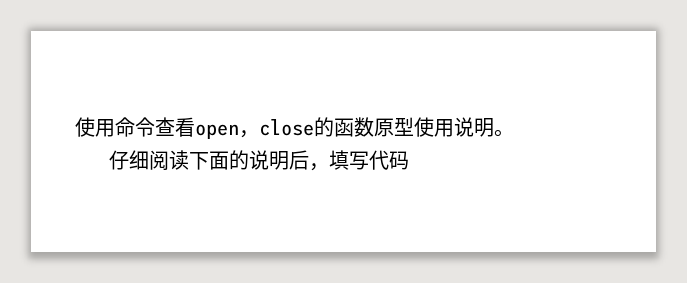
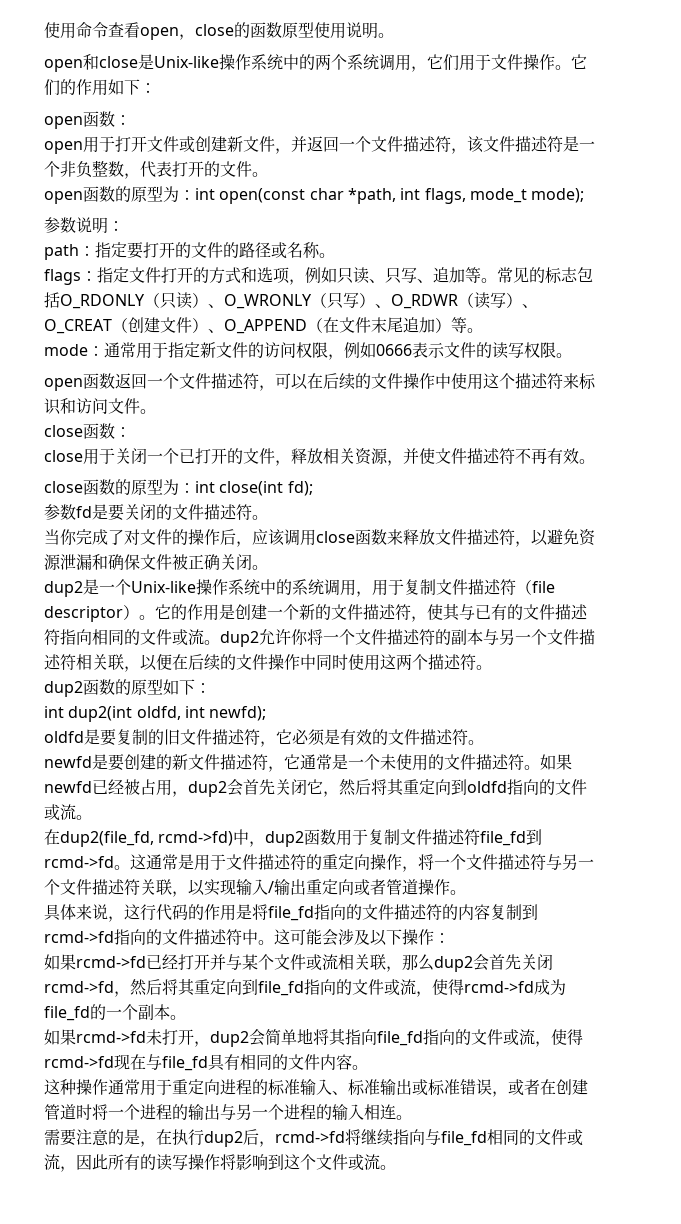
[108,150,409,171] 仔细阅读下面的说明后，填写代码 -> [44,54,587,72] [44,79,156,96] [44,111,131,129] [44,136,595,154] [44,160,268,179] [44,186,585,204] [44,217,124,234] [44,242,335,260] [44,267,593,285] [44,292,538,309] [44,317,483,334] [44,342,572,360] [44,373,596,391] [44,398,156,415] [44,423,131,439] [44,448,595,466] [44,479,313,496] [44,504,268,521] [44,529,596,547] [44,554,268,570] [44,579,555,597] [44,604,588,622] [44,629,595,647] [44,654,492,672] [44,679,211,697] [44,706,267,722] [44,729,484,747] [44,754,572,772] [44,779,587,797] [44,804,92,821] [44,829,543,847] [44,854,594,872] [44,879,466,897] [44,904,538,922] [44,929,450,946] [44,954,553,972] [44,979,566,997] [44,1004,186,1021] [44,1028,583,1047] [44,1054,368,1071] [44,1079,588,1097] [44,1104,412,1120] [44,1129,583,1147] [44,1154,396,1172] open和close是Unix-like操作系统中的两个系统调用，它们用于文件操作。它们的作用如下： // open函数： // open用于打开文件或创建新文件，并返回一个文件描述符，该文件描述符是一个非负整数，代表打开的文件。 // open函数的原型为：int open(const char *path, int flags, mode_t mode); // 参数说明： // path：指定要打开的文件的路径或名称。 // flags：指定文件打开的方式和选项，例如只读、只写、追加等。常见的标志包括O_RDONLY（只读）、O_WRONLY（只写）、O_RDWR（读写）、O_CREAT（创建文件）、O_APPEND（在文件末尾追加）等。 // mode：通常用于指定新文件的访问权限，例如0666表示文件的读写权限。 // open函数返回一个文件描述符，可以在后续的文件操作中使用这个描述符来标识和访问文件。 // close函数： // close用于关闭一个已打开的文件，释放相关资源，并使文件描述符不再有效。 // close函数的原型为：int close(int fd); // 参数fd是要关闭的文件描述符。 // 当你完成了对文件的操作后，应该调用close函数来释放文件描述符，以避免资源泄漏和确保文件被正确关闭。 // dup2是一个Unix-like操作系统中的系统调用，用于复制文件描述符（file descriptor）。它的作用是创建一个新的文件描述符，使其与已有的文件描述符指向相同的文件或流。dup2允许你将一个文件描述符的副本与另一个文件描述符相关联，以便在后续的文件操作中同时使用这两个描述符。 // dup2函数的原型如下： // int dup2(int oldfd, int newfd); // oldfd是要复制的旧文件描述符，它必须是有效的文件描述符。 // newfd是要创建的新文件描述符，它通常是一个未使用的文件描述符。如果newfd已经被占用，dup2会首先关闭它，然后将其重定向到oldfd指向的文件或流。 // 在dup2(file_fd, rcmd->fd)中，dup2函数用于复制文件描述符file_fd到rcmd->fd。这通常是用于文件描述符的重定向操作，将一个文件描述符与另一个文件描述符关联，以实现输入/输出重定向或者管道操作。 // 具体来说，这行代码的作用是将file_fd指向的文件描述符的内容复制到rcmd->fd指向的文件描述符中。这可能会涉及以下操作： // 如果rcmd->fd已经打开并与某个文件或流相关联，那么dup2会首先关闭rcmd->fd，然后将其重定向到file_fd指向的文件或流，使得rcmd->fd成为file_fd的一个副本。 // 如果rcmd->fd未打开，dup2会简单地将其指向file_fd指向的文件或流，使得rcmd->fd现在与file_fd具有相同的文件内容。 // 这种操作通常用于重定向进程的标准输入、标准输出或标准错误，或者在创建管道时将一个进程的输出与另一个进程的输入相连。 // 需要注意的是，在执行dup2后，rcmd->fd将继续指向与file_fd相同的文件或流，因此所有的读写操作将影响到这个文件或流。

